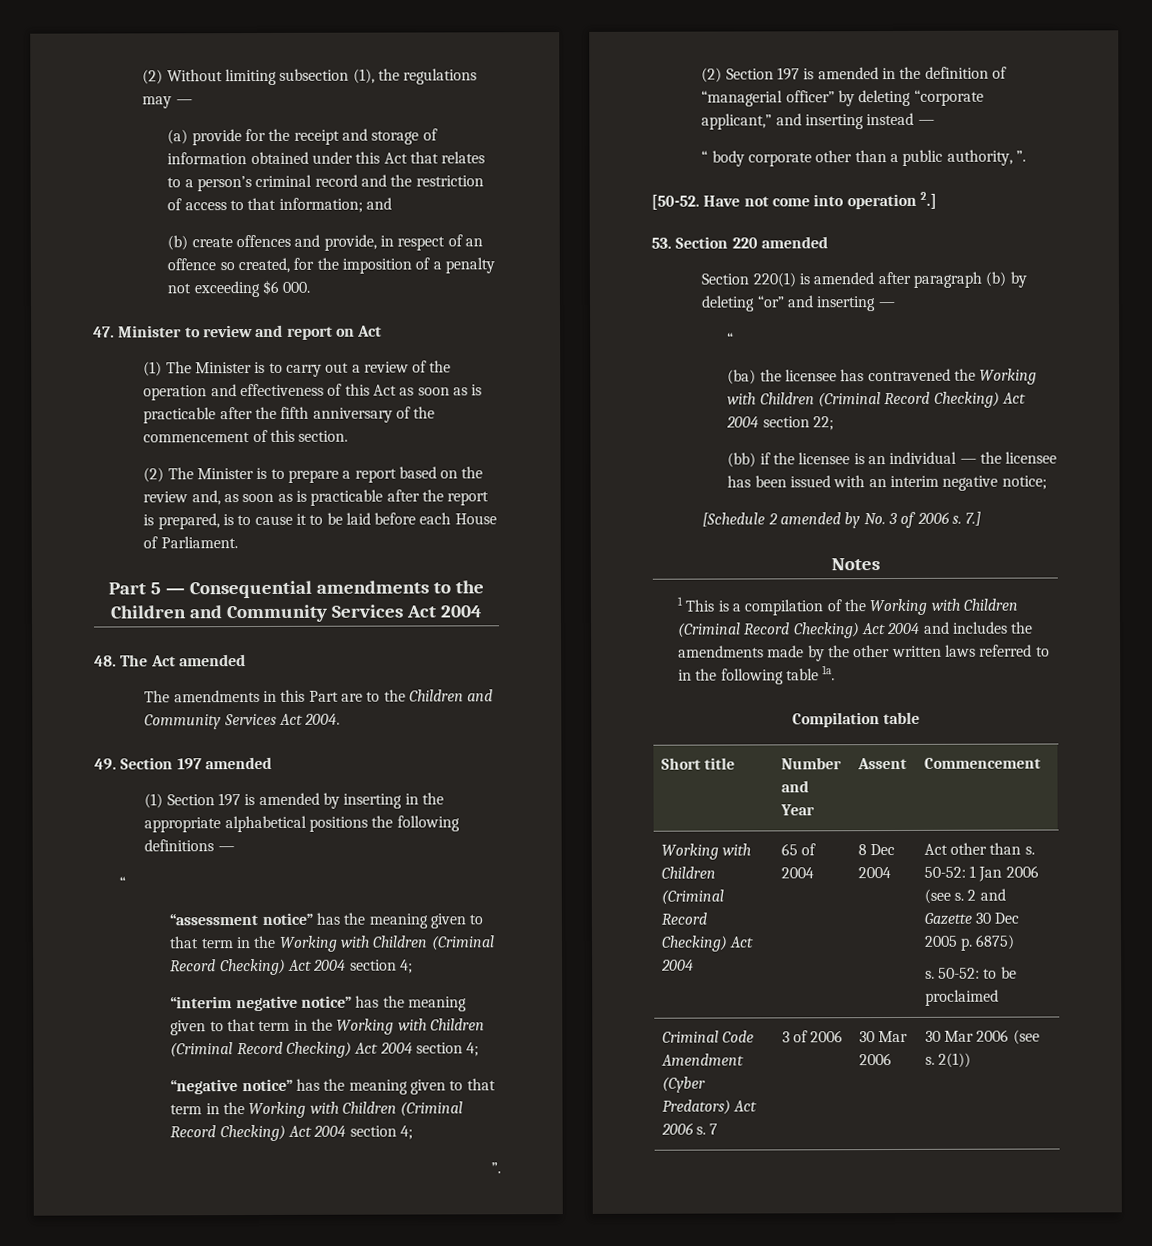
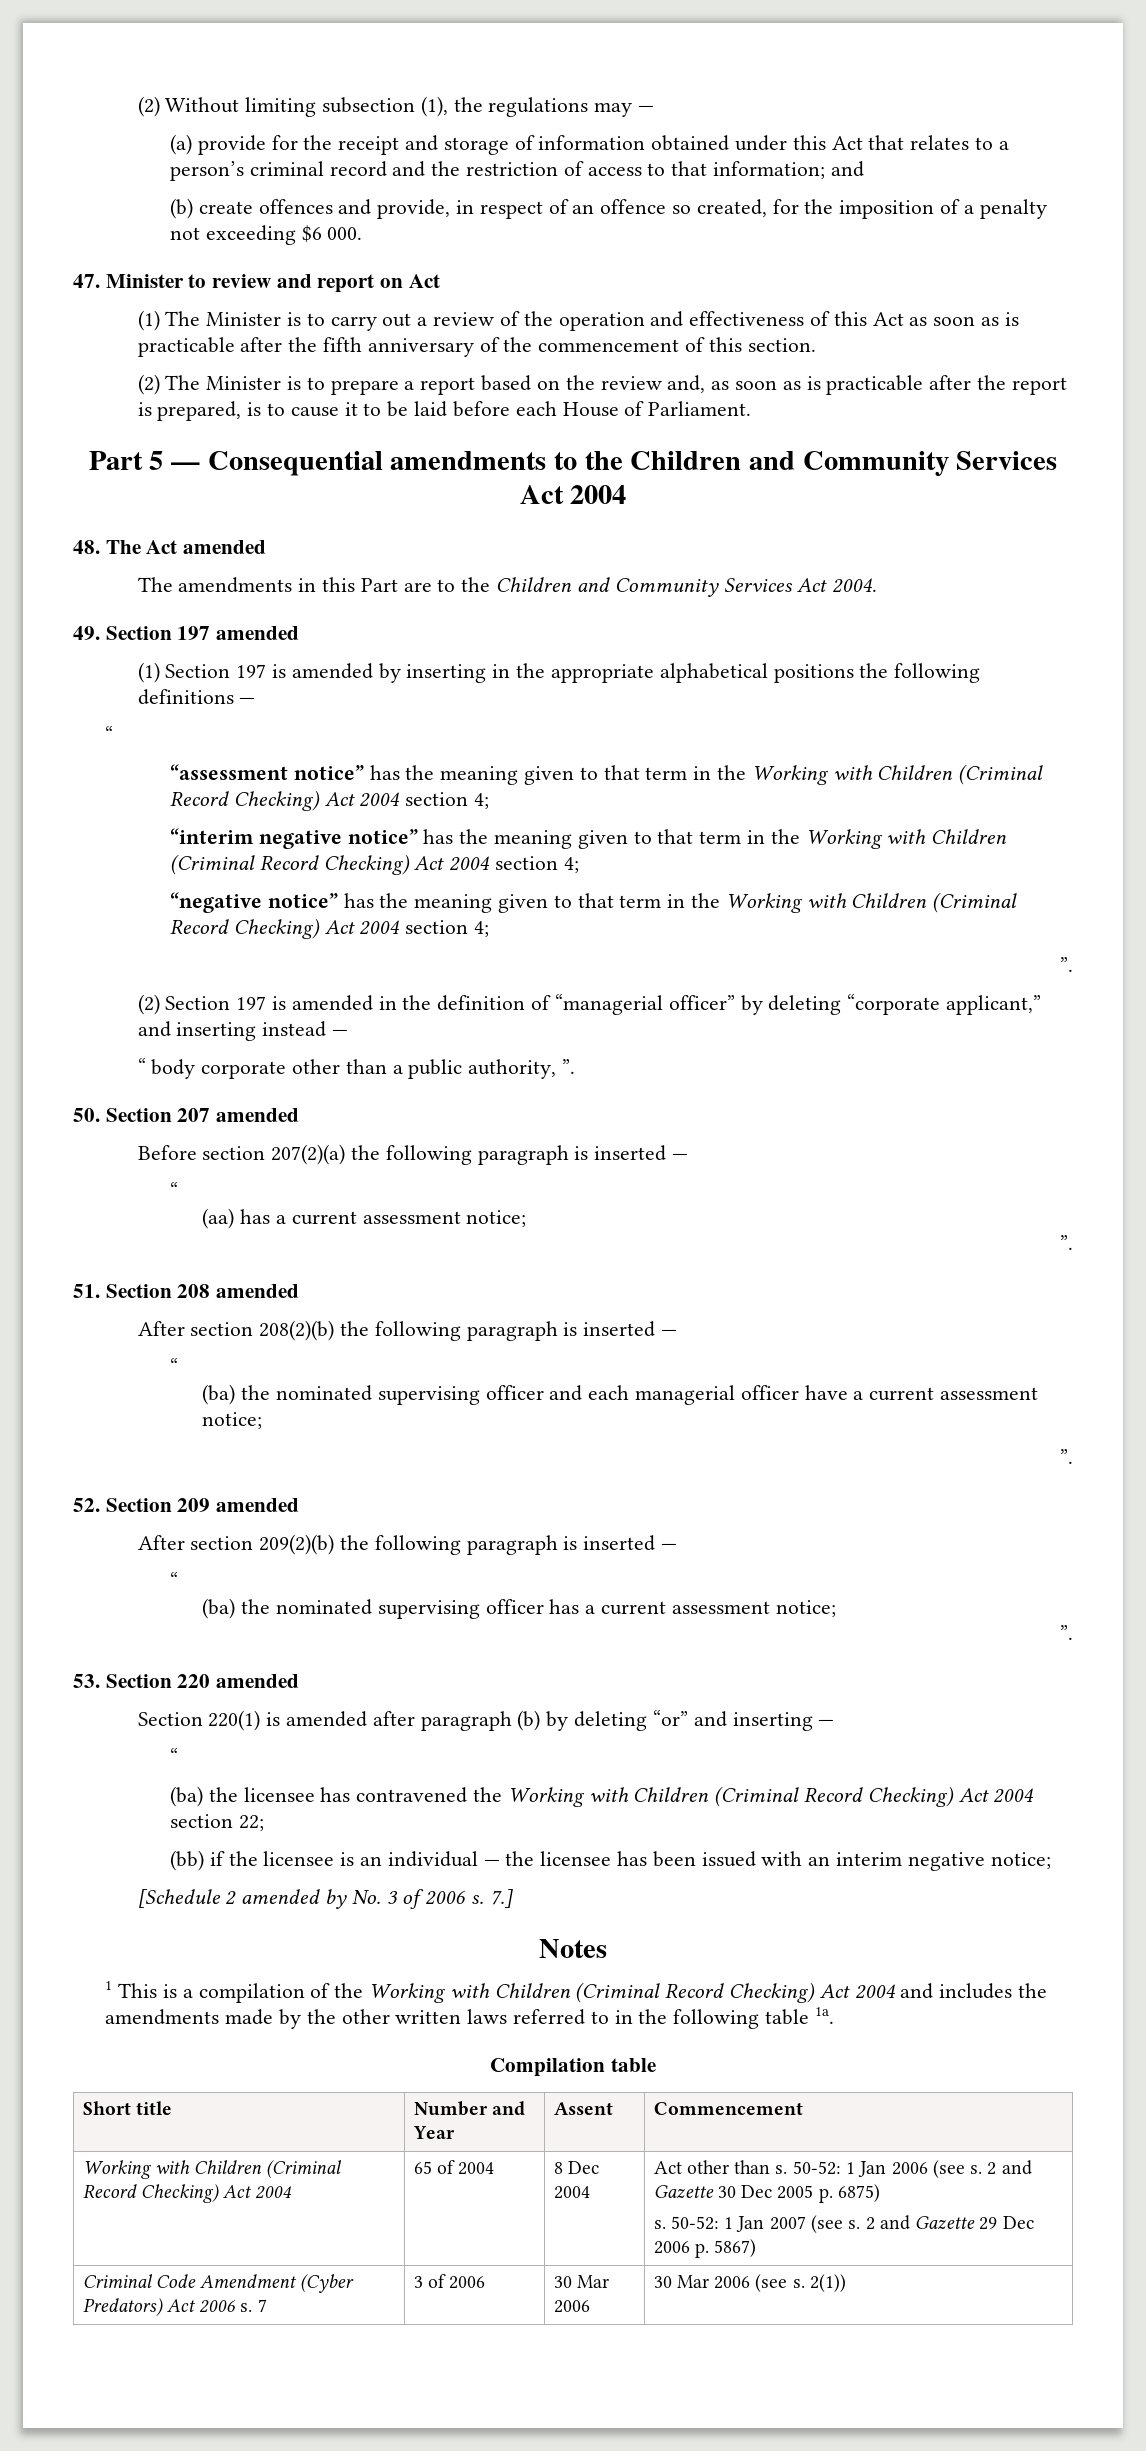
[651,191,937,210] [50-52. Have not come into operation 2.] -> [73,1108,300,1122] [137,1144,689,1165] [169,1182,178,1198] [202,1208,527,1229] [1060,1235,1073,1250] [73,1284,300,1298] [137,1320,678,1341] [169,1358,178,1374] [202,1384,1038,1405] [202,1412,263,1429] [1060,1449,1073,1464] [73,1498,300,1512] [137,1534,678,1555] [169,1572,178,1588] [202,1598,836,1619] [1060,1625,1073,1640] 50. Section 207 amended // Before section 207(2)(a) the following paragraph is inserted — // “ // (aa) has a current assessment notice; // ”. // 51. Section 208 amended // After section 208(2)(b) the following paragraph is inserted — // “ // (ba) the nominated supervising officer and each managerial officer have a current assessment notice; // ”. // 52. Section 209 amended // After section 209(2)(b) the following paragraph is inserted — // “ // (ba) the nominated supervising officer has a current assessment notice; // ”.
[983,966,1017,979] [924,989,999,1006] to be proclaimed -> [724,2215,1034,2233] [653,2239,757,2258] 1 Jan 2007 (see s. 2 and Gazette 29 Dec 2006 p. 5867)

